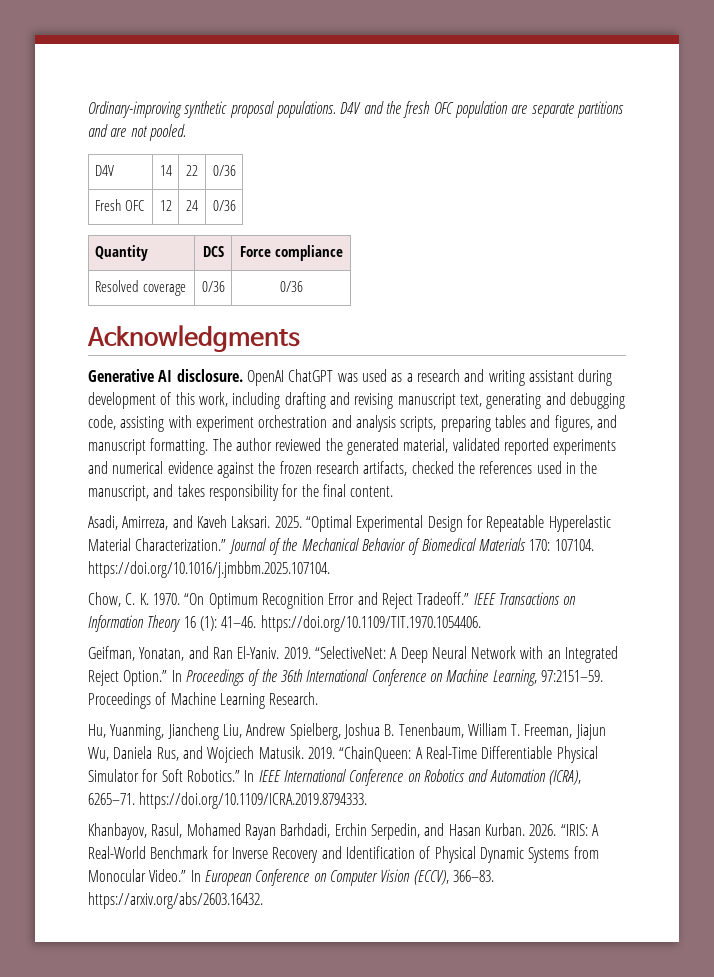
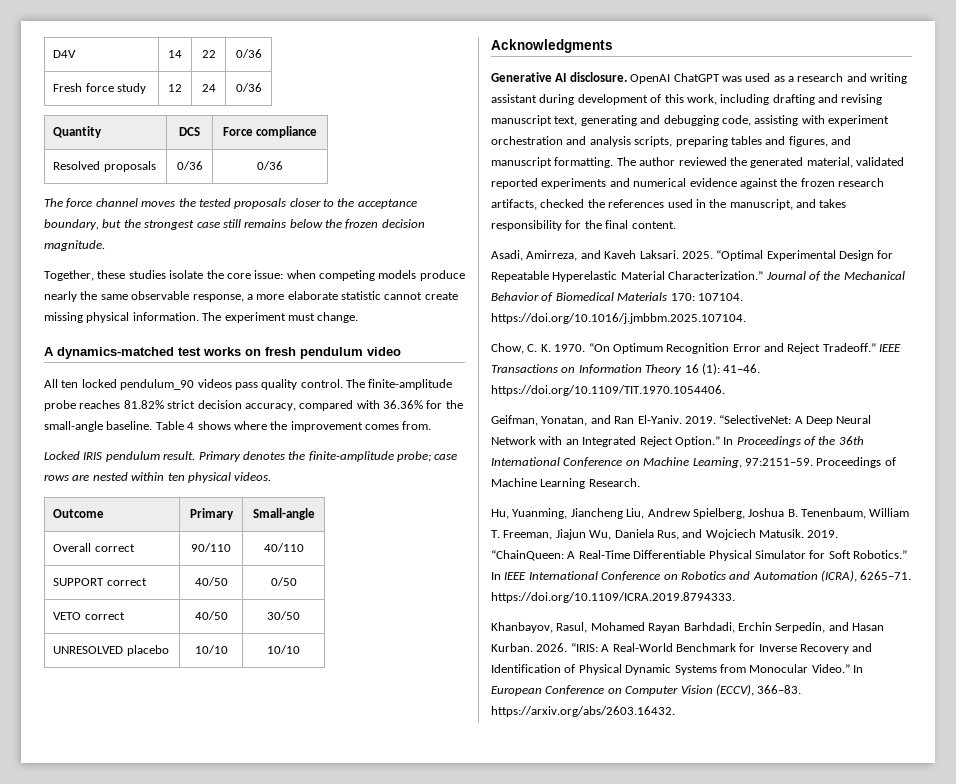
[88,101,624,118] [88,124,186,141] Ordinary-improving synthetic proposal populations. D4V and the fresh OFC population are separate partitions and are not pooled. // -> (53, 54) none
[124,200,144,211] OFC -> [85,83,147,94] force study
[142,284,186,296] coverage -> [103,161,156,172] proposals
(303, 286) none -> [44,198,417,209] [44,219,425,230] [44,240,105,251] [44,270,465,281] [44,291,458,302] [44,312,359,323] [44,347,401,359] [44,379,453,390] [44,400,463,411] [44,421,432,432] [44,451,458,462] [44,472,272,483] [53,509,105,518] [189,508,234,520] [252,508,315,520] [53,543,135,552] [191,543,231,552] [263,543,304,552] [53,578,147,586] [194,577,228,586] [270,577,297,586] [53,612,125,620] [194,611,228,620] [267,611,300,620] [53,645,169,656] [194,645,228,654] [267,645,300,654] // The force channel moves the tested proposals closer to the acceptance boundary, but the strongest case still remains below the frozen decision magnitude. // Together, these studies isolate the core issue: when competing models produce nearly the same observable response, a more elaborate statistic cannot create missing physical information. The experiment must change. // A dynamics-matched test works on fresh pendulum video // All ten locked pendulum_90 videos pass quality control. The finite-amplitude probe reaches 81.82% strict decision accuracy, compared with 36.36% for the small-angle baseline. Table 4 shows where the improvement comes from. // Locked IRIS pendulum result. Primary denotes the finite-amplitude probe; case rows are nested within ten physical videos. // Outcome | Primary | Small-angle // Overall correct | 90/110 | 40/110 // SUPPORT correct | 40/50 | 0/50 // VETO correct | 40/50 | 30/50 // UNRESOLVED placebo | 10/10 | 10/10

